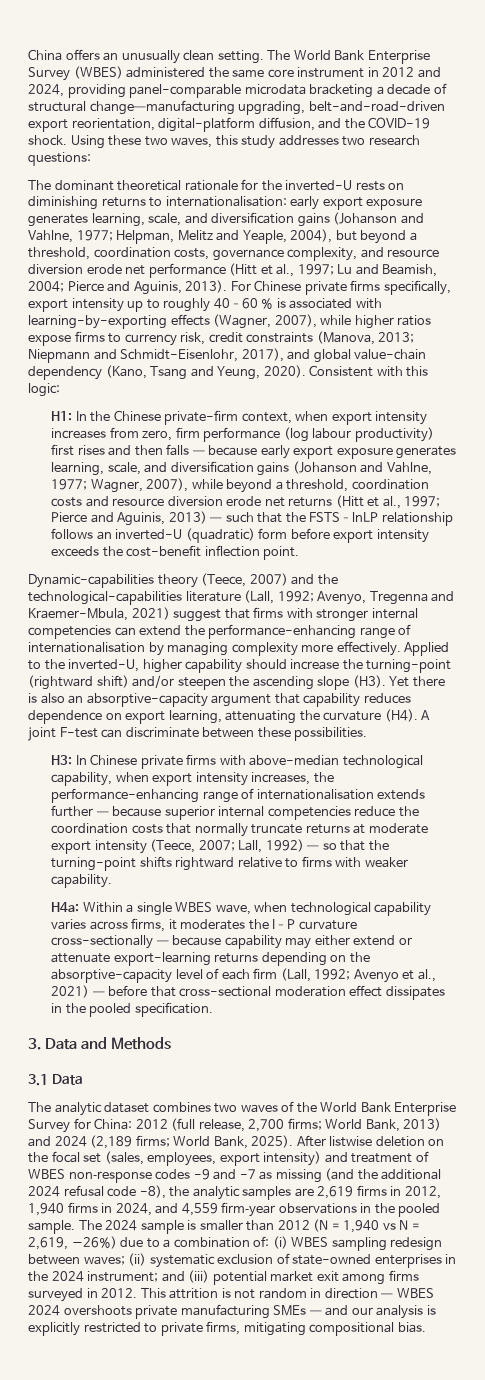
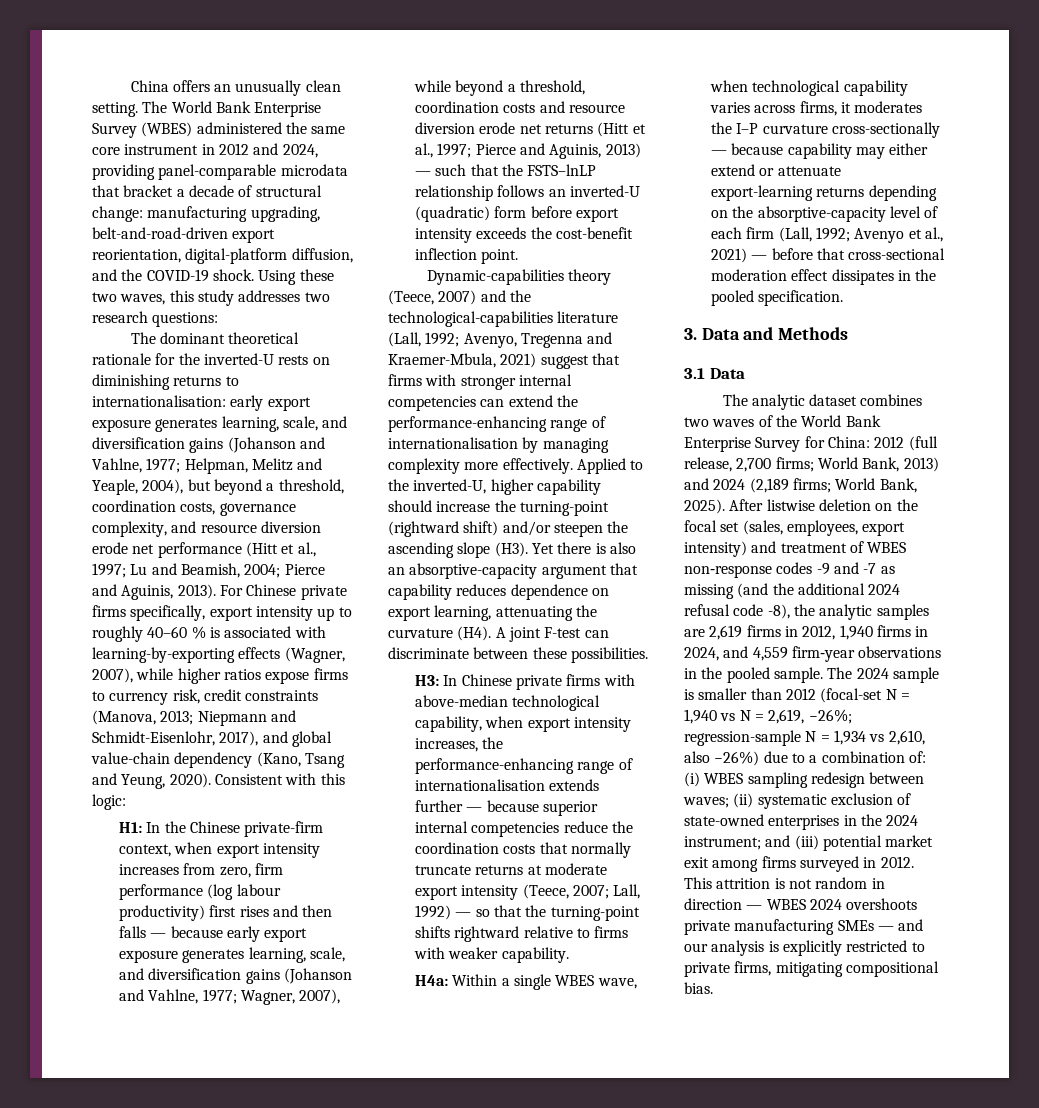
[309,84,374,98] bracketing -> [92,185,174,197] that bracket
[89,100,235,115] change—manufacturing -> [92,206,248,222] change: manufacturing
[313,1219,329,1232] (N -> [820,688,897,703] (focal-set N
(68, 1243) none -> [808,709,852,724] [684,730,925,746] [684,751,710,763] −26%; regression-sample N = 1,934 vs 2,610, also

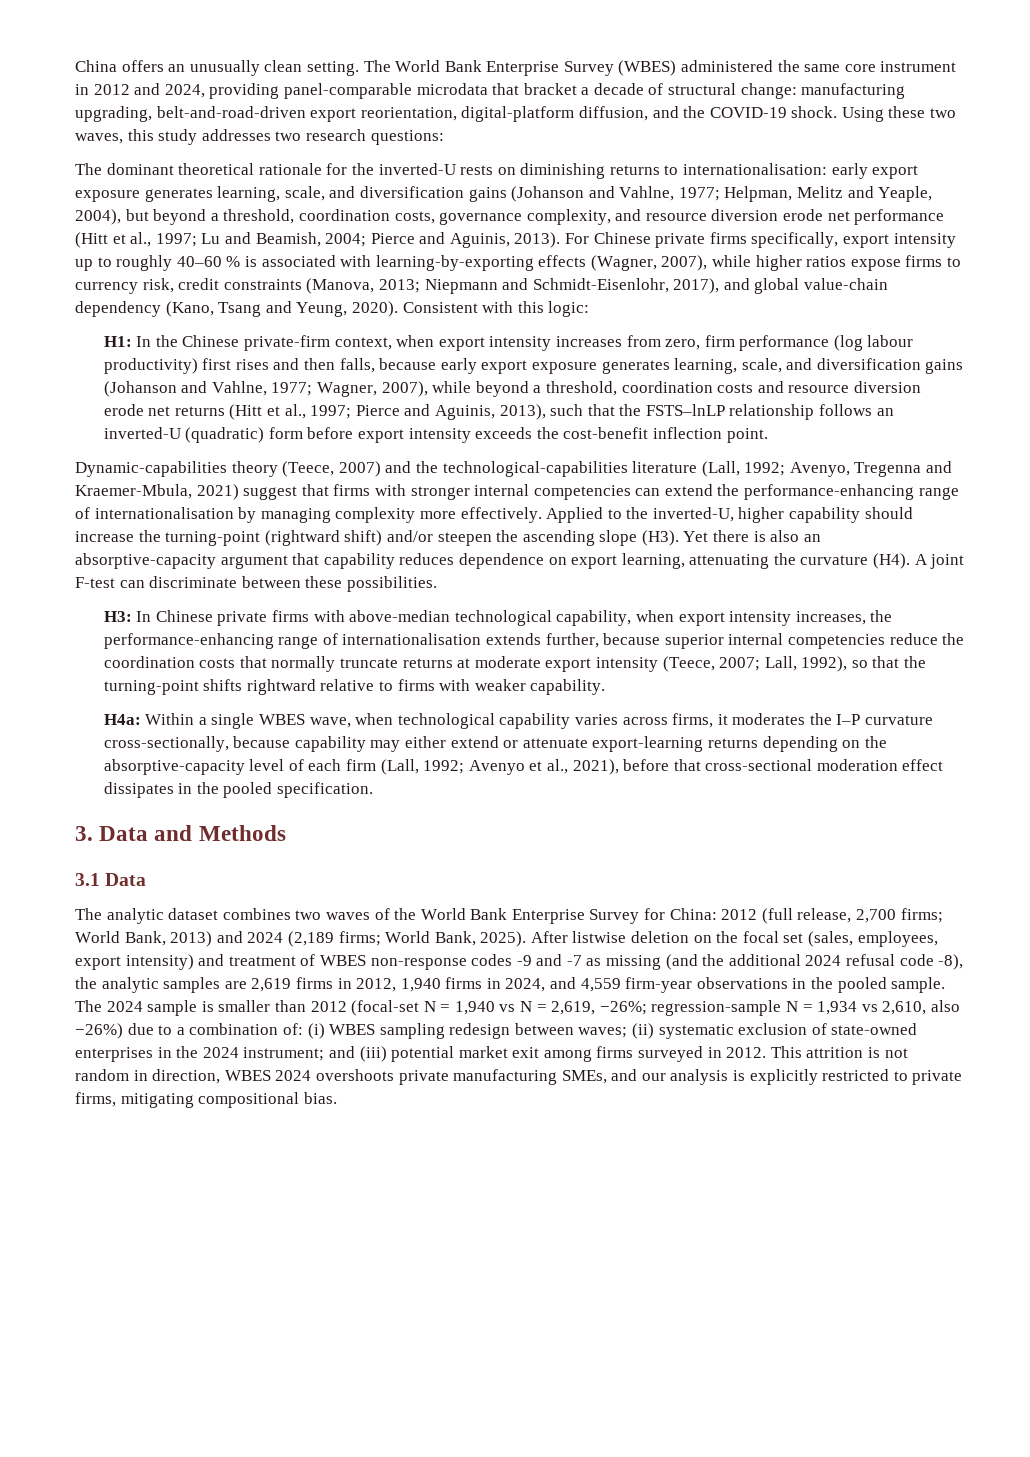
[119,926,167,938] falls — -> [339,358,375,373] falls,
[605,143,641,158] [415,171,432,176] 2013) — -> [499,404,546,420] 2013),
[415,800,483,812] further — -> [545,633,599,648] further,
[415,905,472,920] 1992) — -> [801,656,848,672] 1992),
[832,122,941,138] [711,150,728,155] cross-sectionally — -> [103,736,229,752] cross-sectionally,
[711,248,768,263] 2021) — -> [572,759,619,775] 2021),
[684,898,763,910] direction — -> [152,1069,221,1084] direction,
[837,920,894,931] SMEs — -> [561,1070,607,1084] SMEs,

